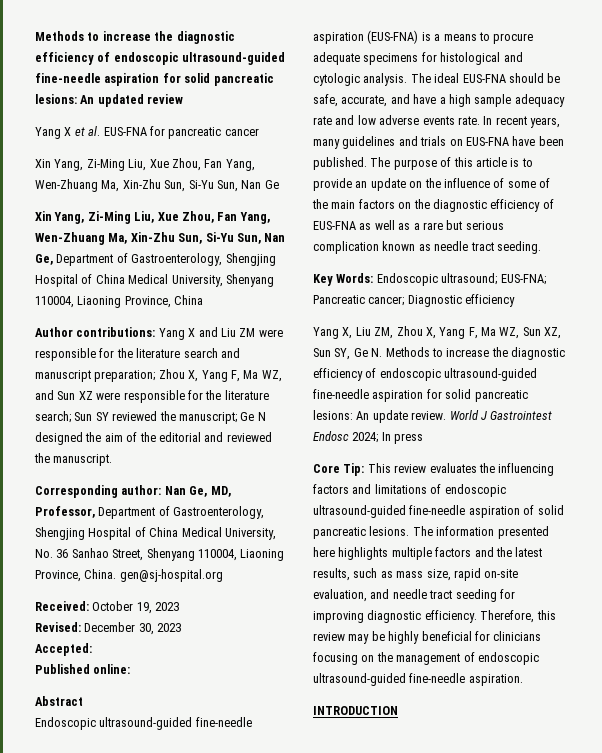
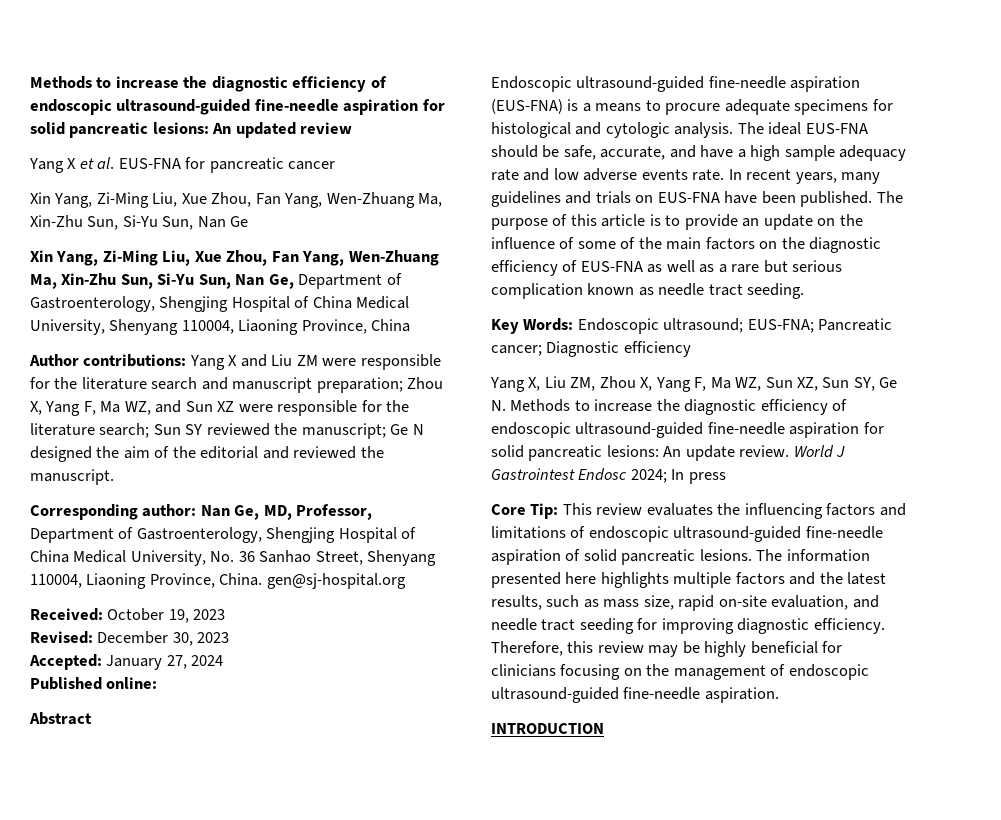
(92, 649) none -> [106,655,224,670] January 27, 2024

